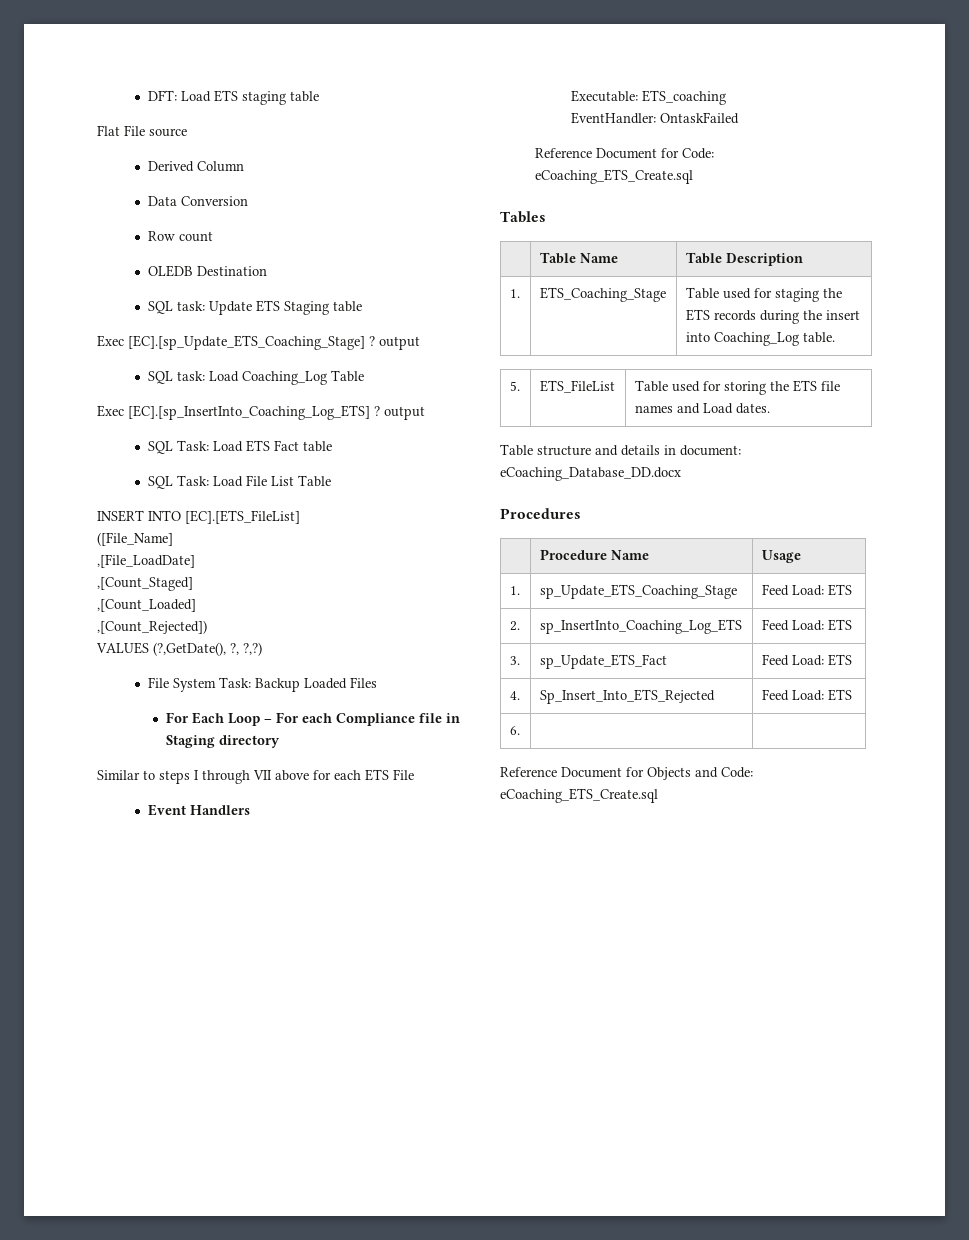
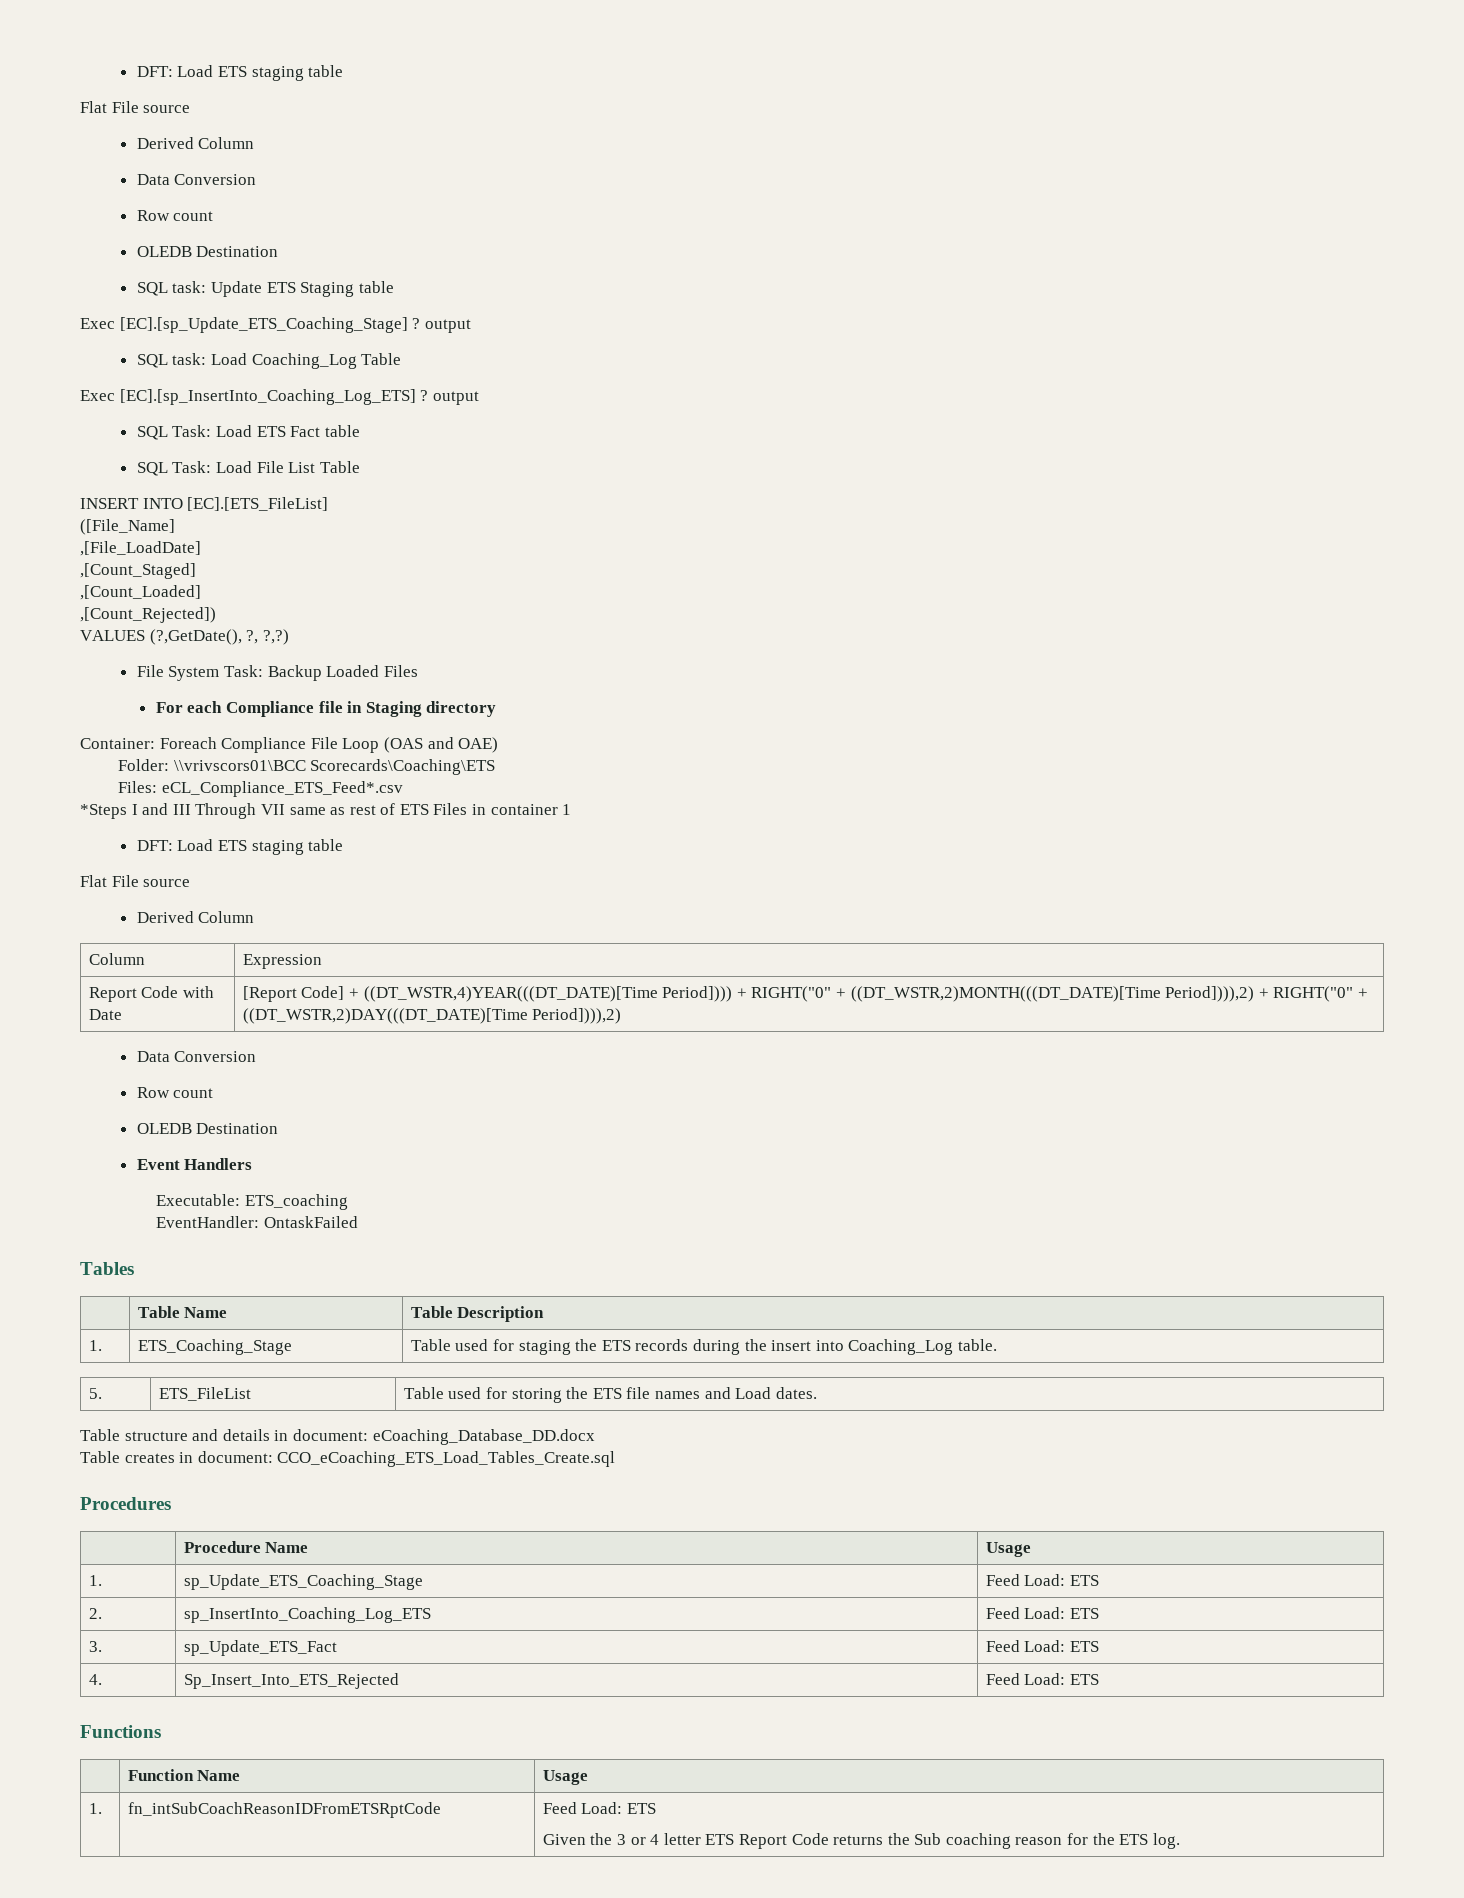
[192,712,300,726] Each Loop – For -> (183, 707) none
[97,769,414,784] Similar to steps I through VII above for each ETS File -> [80,737,499,753] [118,759,496,775] [118,781,403,797] [80,803,572,819] [136,839,344,855] [80,875,191,887] [136,911,255,923] [88,953,145,965] [242,954,322,969] [88,986,214,1002] [88,1009,122,1020] [242,986,1368,1002] [242,1008,622,1024] [136,1051,257,1062] [136,1087,214,1098] [136,1123,279,1134] Container: Foreach Compliance File Loop (OAS and OAE) // Folder: \\vrivscors01\BCC Scorecards\Coaching\ETS // Files: eCL_Compliance_ETS_Feed*.csv // *Steps I and III Through VII same as rest of ETS Files in container 1 // DFT: Load ETS staging table // Flat File source // Derived Column // Column | Expression // Report Code with Date | [Report Code] + ((DT_WSTR,4)YEAR(((DT_DATE)[Time Period]))) + RIGHT("0" + ((DT_WSTR,2)MONTH(((DT_DATE)[Time Period]))),2) + RIGHT("0" + ((DT_WSTR,2)DAY(((DT_DATE)[Time Period]))),2) // Data Conversion // Row count // OLEDB Destination
[535,148,715,159] [535,169,694,184] // Reference Document for Code: eCoaching_ETS_Create.sql -> (358, 1222) none
(681, 474) none -> [80,1451,616,1467] // Table creates in document: CCO_eCoaching_ETS_Load_Tables_Create.sql
[509,726,520,735] [500,767,753,780] [500,788,658,803] // 6. | | // Reference Document for Objects and Code: eCoaching_ETS_Create.sql -> [80,1725,161,1738] [127,1769,241,1781] [542,1770,588,1785] [88,1803,102,1814] [127,1802,441,1818] [542,1802,656,1814] [542,1833,1180,1849] // Functions // | Function Name | Usage // 1. | fn_intSubCoachReasonIDFromETSRptCode | Feed Load: ETS // Given the 3 or 4 letter ETS Report Code returns the Sub coaching reason for the ETS log.

